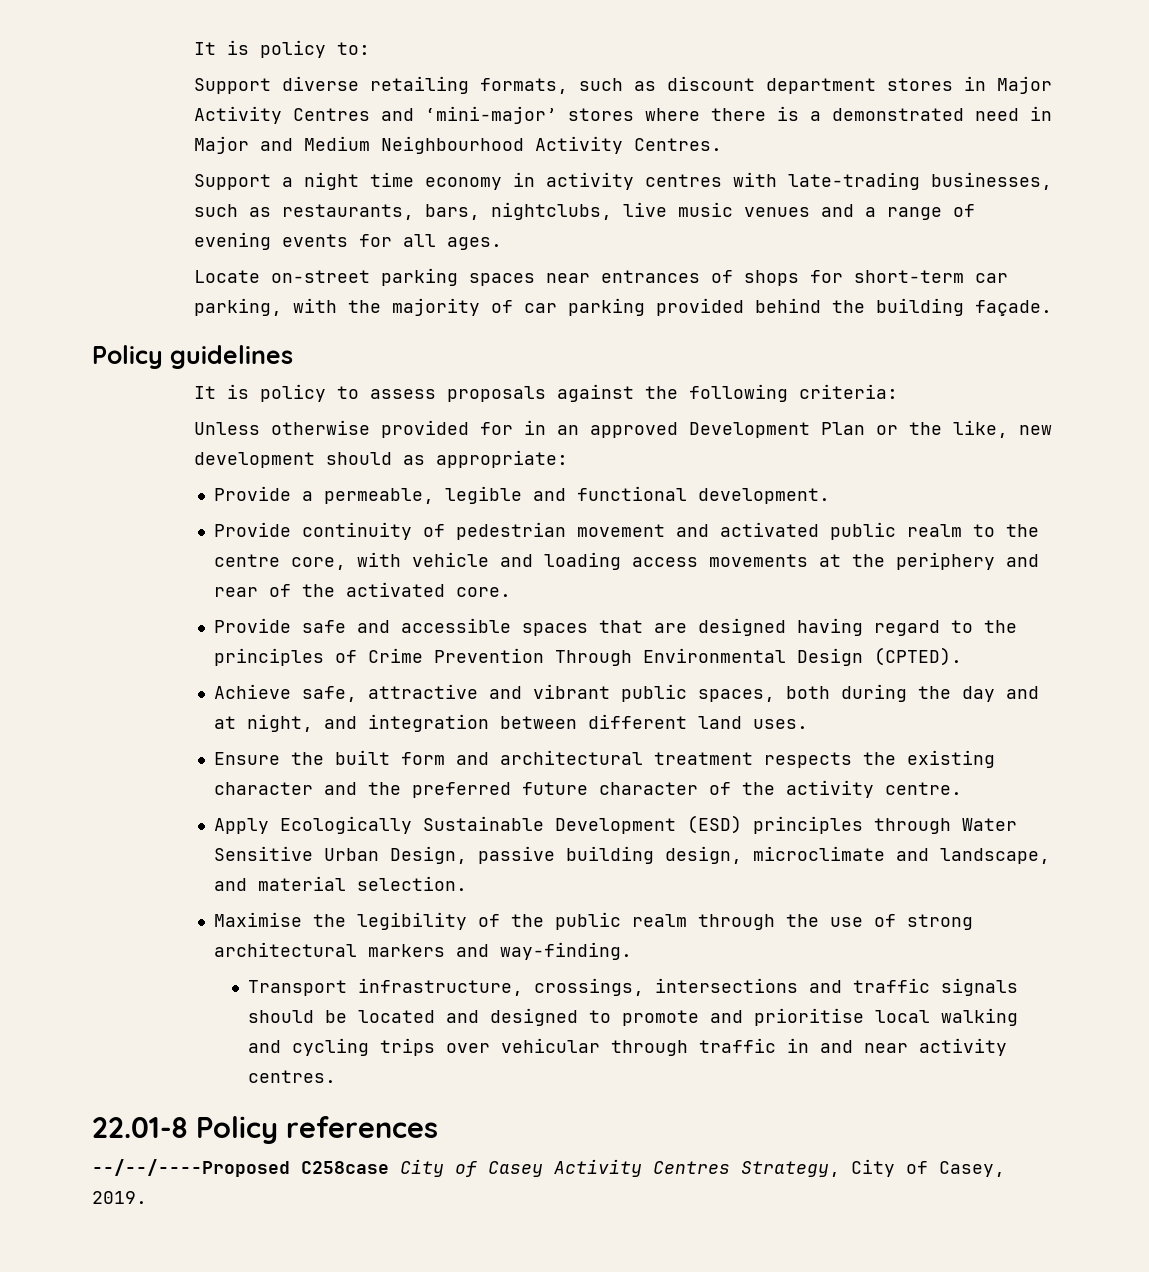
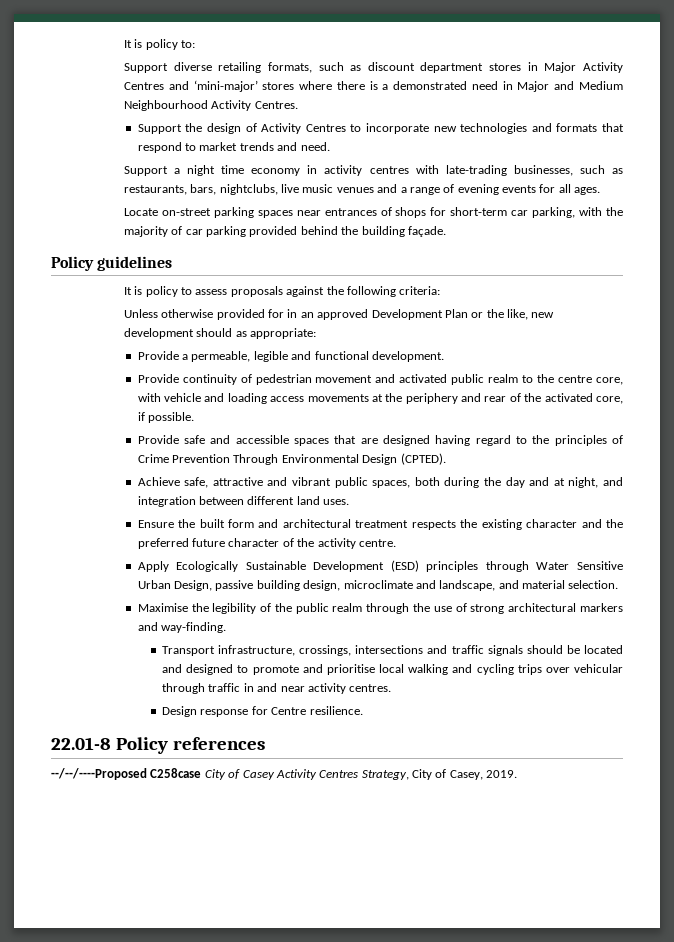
(723, 144) none -> [137,123,624,134] [137,142,330,153] // Support the design of Activity Centres to incorporate new technologies and formats that respond to market trends and need.
[456,587,512,597] core. -> [596,396,624,404] [137,412,195,423] core, if possible.
(337, 1076) none -> [162,706,363,717] // Design response for Centre resilience.

